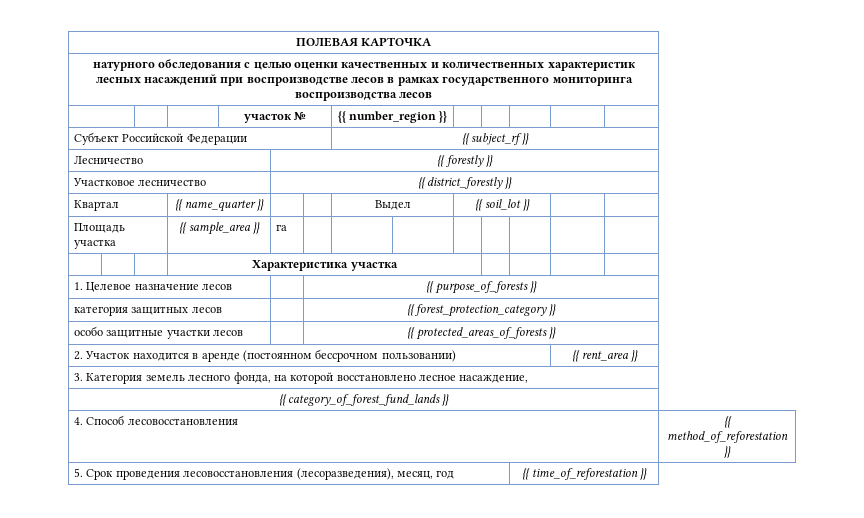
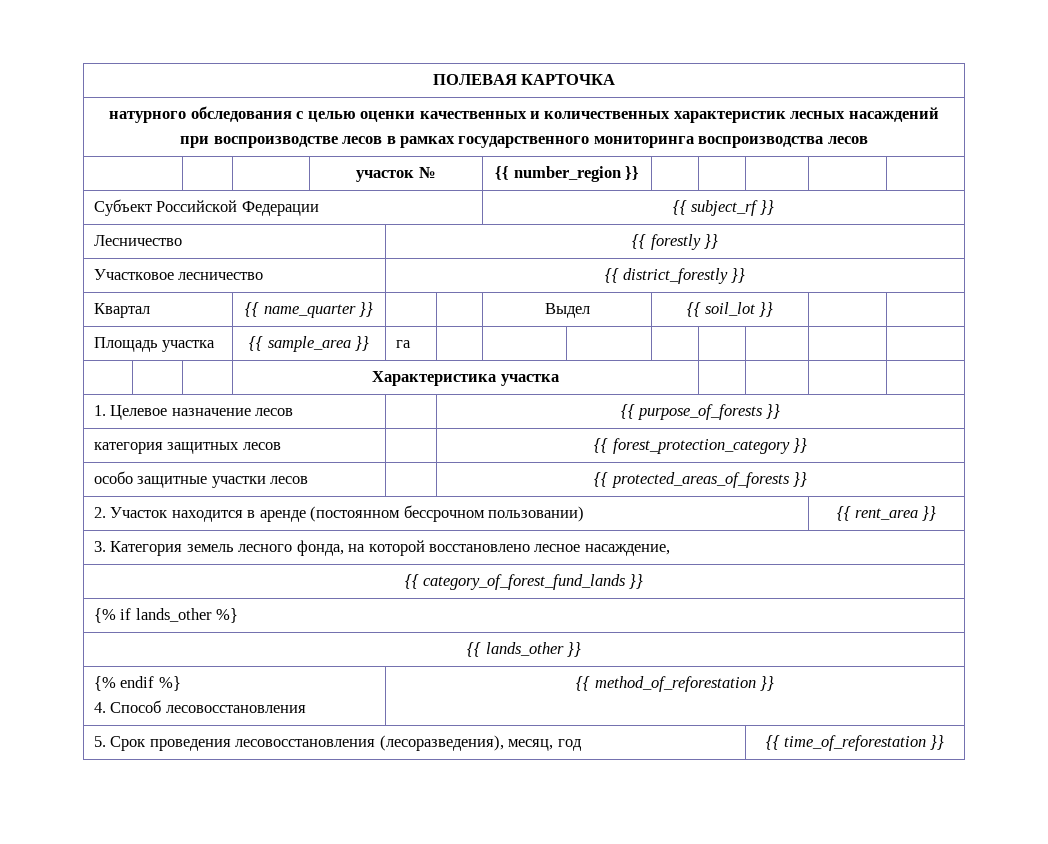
(450, 400) none -> [93,608,239,623] [467,642,581,657] [93,676,181,691] {% if lands_other %} // {{ lands_other }} // {% endif %} //

